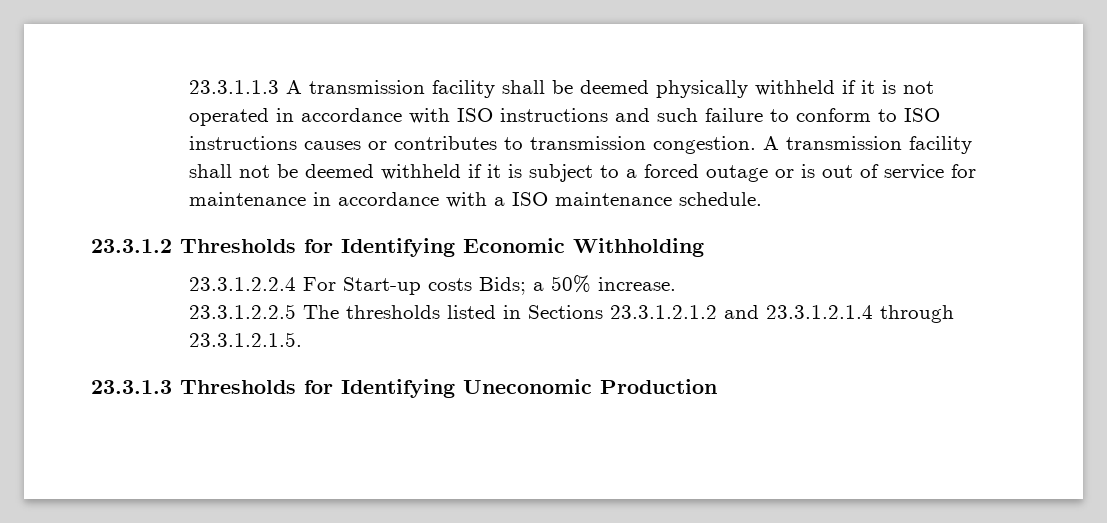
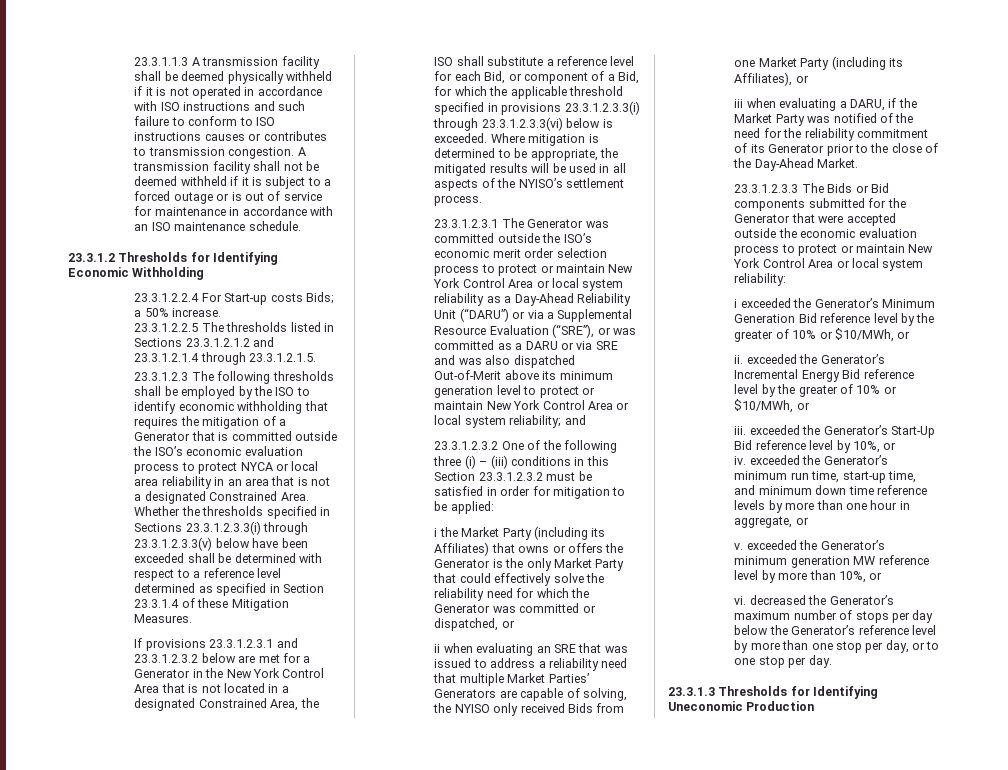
[494,197,506,206] a -> [134,224,149,231] an
(303, 339) none -> [134,371,334,384] [134,386,310,399] [134,401,328,414] [134,416,286,429] [134,431,337,441] [133,446,303,456] [134,461,319,474] [134,476,331,489] [134,491,309,504] [134,506,330,519] [134,521,309,535] [134,537,308,551] [134,553,322,563] [134,568,281,581] [134,583,324,596] [134,598,289,611] [134,614,193,623] [134,638,298,651] [134,653,311,663] [134,668,325,678] [134,683,289,693] [134,698,319,711] [434,56,635,66] [434,71,640,84] [434,86,623,99] [434,101,640,115] [433,117,613,131] [434,133,599,146] [434,148,618,161] [434,163,626,176] [434,178,624,191] [434,195,483,206] [434,218,609,228] [434,233,592,243] [434,248,607,258] [434,264,634,276] [433,278,624,291] [434,293,631,306] [434,308,633,322] [434,324,636,338] [434,340,618,350] [434,355,575,368] [434,370,613,380] [434,385,595,398] [434,400,630,410] [434,415,586,428] [434,440,617,453] [433,455,609,469] [434,471,592,481] [434,486,626,499] [434,501,494,514] [434,526,606,540] [434,542,624,556] [434,558,625,571] [433,573,604,586] [434,588,589,601] [434,603,596,613] [434,618,515,631] [434,643,628,656] [434,658,628,671] [433,673,589,686] [434,688,627,701] [433,703,625,716] [734,56,903,70] [734,72,809,86] [734,98,917,111] [734,113,914,126] [734,128,928,141] [734,143,939,156] [733,158,859,171] [734,183,889,193] [734,198,906,211] [734,213,896,226] [734,228,917,238] [734,244,934,256] [733,258,924,271] [734,273,787,286] [734,298,935,308] [734,313,935,326] [734,328,911,342] [734,354,885,364] [734,369,914,382] [734,384,897,397] [734,399,810,413] [734,425,935,438] [734,440,897,453] [734,455,888,465] [734,471,916,483] [734,485,927,495] [734,500,910,513] [734,516,809,528] [734,540,885,550] [734,555,929,568] [734,570,883,583] [734,595,894,605] [734,610,934,623] [734,625,936,635] [734,640,940,653] [734,655,832,668] // 23.3.1.2.3 The following thresholds shall be employed by the ISO to identify economic withholding that requires the mitigation of a Generator that is committed outside the ISO’s economic evaluation process to protect NYCA or local area reliability in an area that is not a designated Constrained Area. Whether the thresholds specified in Sections 23.3.1.2.3.3(i) through 23.3.1.2.3.3(v) below have been exceeded shall be determined with respect to a reference level determined as specified in Section 23.3.1.4 of these Mitigation Measures. // If provisions 23.3.1.2.3.1 and 23.3.1.2.3.2 below are met for a Generator in the New York Control Area that is not located in a designated Constrained Area, the ISO shall substitute a reference level for each Bid, or component of a Bid, for which the applicable threshold specified in provisions 23.3.1.2.3.3(i) through 23.3.1.2.3.3(vi) below is exceeded. Where mitigation is determined to be appropriate, the mitigated results will be used in all aspects of the NYISO’s settlement process. // 23.3.1.2.3.1 The Generator was committed outside the ISO’s economic merit order selection process to protect or maintain New York Control Area or local system reliability as a Day-Ahead Reliability Unit (“DARU”) or via a Supplemental Resource Evaluation (“SRE”), or was committed as a DARU or via SRE and was also dispatched Out-of-Merit above its minimum generation level to protect or maintain New York Control Area or local system reliability; and // 23.3.1.2.3.2 One of the following three (i) – (iii) conditions in this Section 23.3.1.2.3.2 must be satisfied in order for mitigation to be applied: // i the Market Party (including its Affiliates) that owns or offers the Generator is the only Market Party that could effectively solve the reliability need for which the Generator was committed or dispatched, or // ii when evaluating an SRE that was issued to address a reliability need that multiple Market Parties’ Generators are capable of solving, the NYISO only received Bids from one Market Party (including its Affiliates), or // iii when evaluating a DARU, if the Market Party was notified of the need for the reliability commitment of its Generator prior to the close of the Day-Ahead Market. // 23.3.1.2.3.3 The Bids or Bid components submitted for the Generator that were accepted outside the economic evaluation process to protect or maintain New York Control Area or local system reliability: // i exceeded the Generator’s Minimum Generation Bid reference level by the greater of 10% or $10/MWh, or // ii. exceeded the Generator’s Incremental Energy Bid reference level by the greater of 10% or $10/MWh, or // iii. exceeded the Generator’s Start-Up Bid reference level by 10%, or // iv. exceeded the Generator’s minimum run time, start-up time, and minimum down time reference levels by more than one hour in aggregate, or // v. exceeded the Generator’s minimum generation MW reference level by more than 10%, or // vi. decreased the Generator’s maximum number of stops per day below the Generator’s reference level by more than one stop per day, or to one stop per day.

